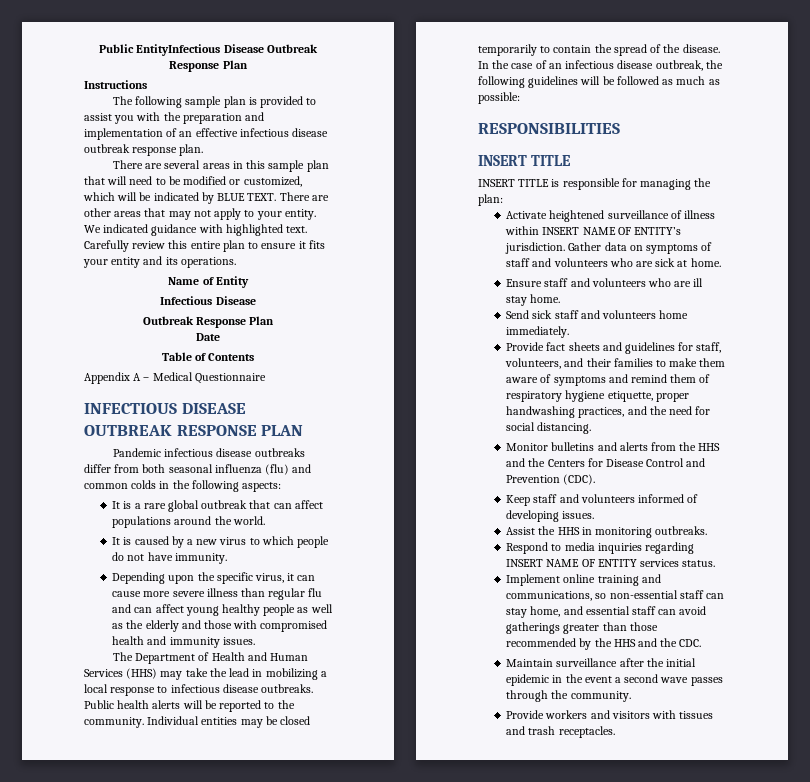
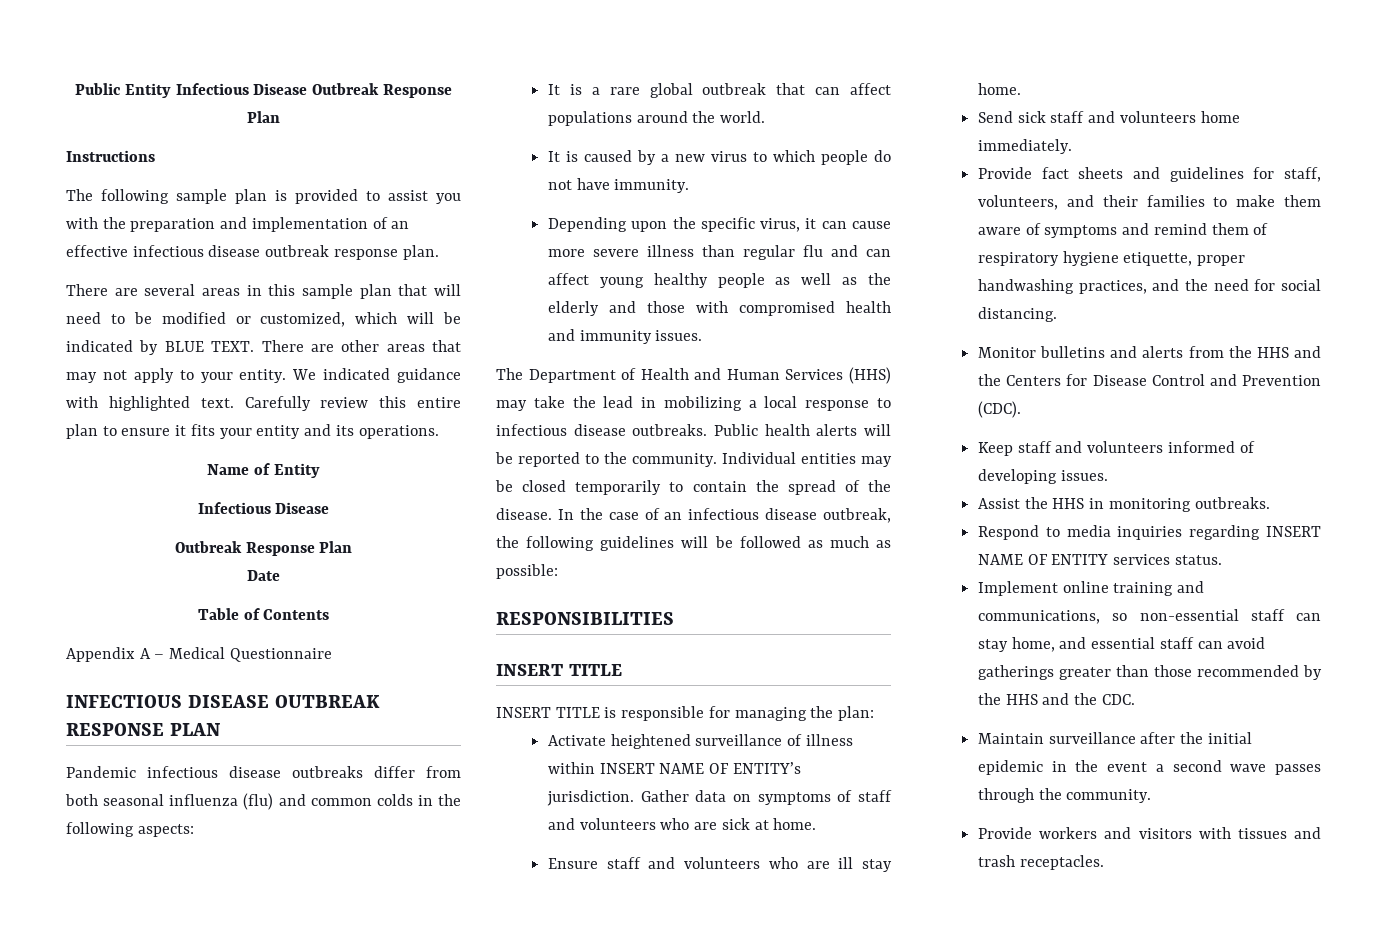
[99,44,221,56] Public EntityInfectious -> [75,83,249,98] Public Entity Infectious

